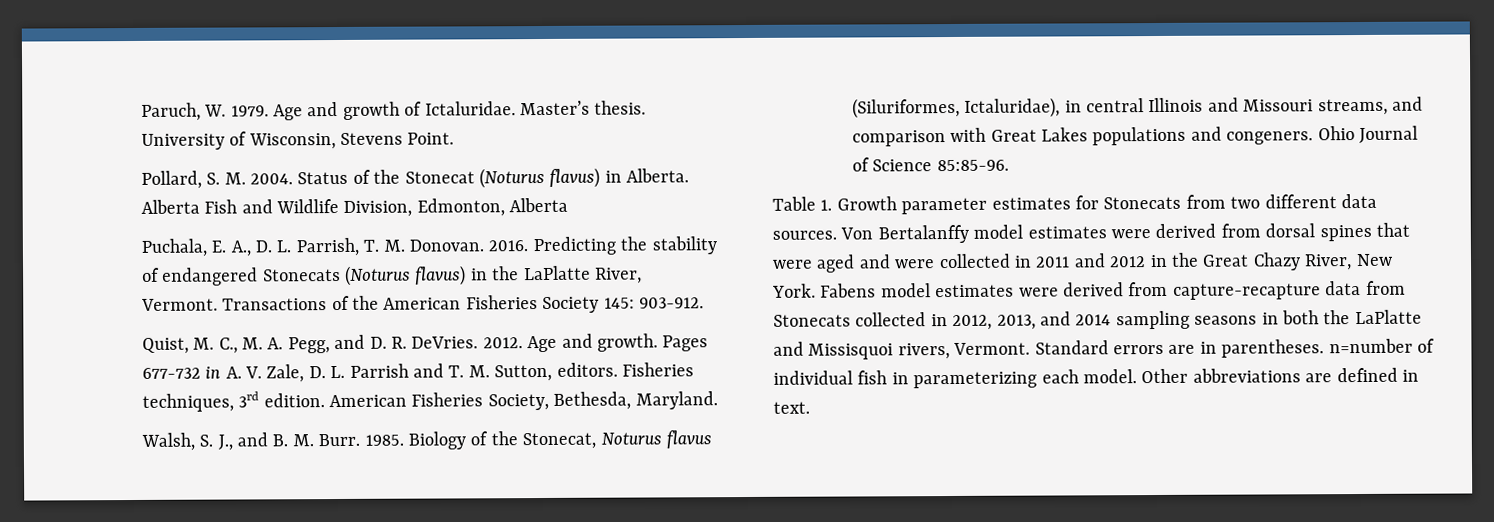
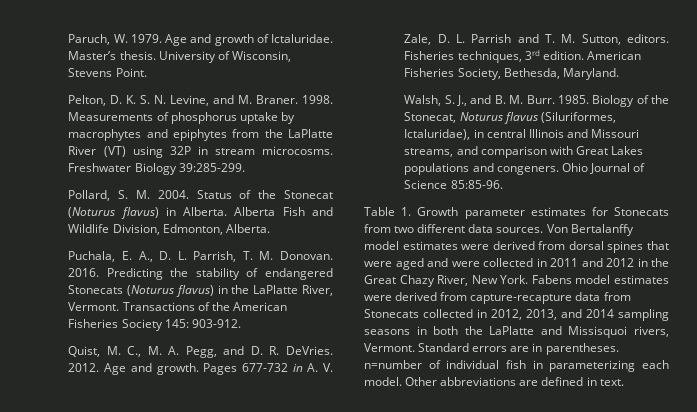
(455, 138) none -> [68,95,333,106] [68,112,295,124] [68,129,333,141] [68,146,333,158] [68,163,245,175] // Pelton, D. K. S. N. Levine, and M. Braner. 1998. Measurements of phosphorus uptake by macrophytes and epiphytes from the LaPlatte River (VT) using 32P in stream microcosms. Freshwater Biology 39:285-299.
[509,197,569,213] Alberta -> [225,224,270,233] Alberta.

